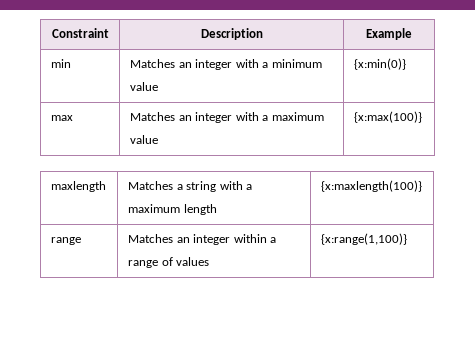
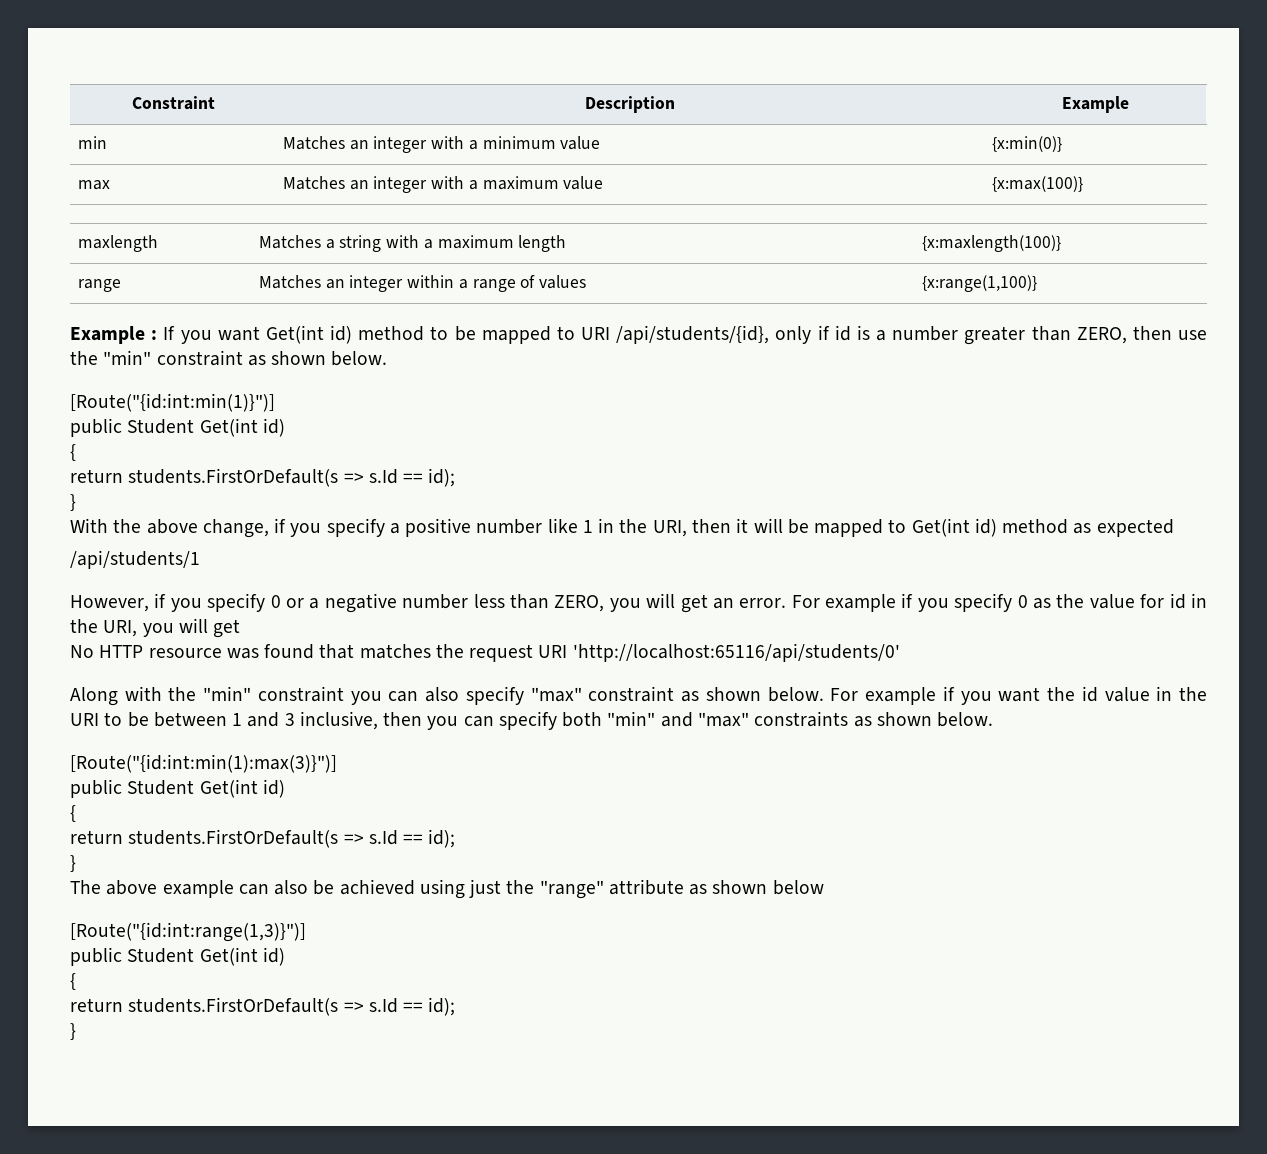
(407, 239) none -> [70,325,1207,345] [70,350,388,366] [70,393,275,412] [70,418,285,437] [70,444,76,461] [70,468,456,487] [70,494,76,511] [70,518,1174,538] [70,550,200,569] [70,593,1207,613] [70,618,241,638] [70,643,900,662] [70,686,1207,706] [70,711,994,730] [70,754,337,773] [70,779,285,798] [70,805,76,822] [70,829,456,848] [70,855,76,872] [70,879,824,899] [70,922,306,942] [70,947,285,966] [70,973,76,990] [70,997,456,1016] [70,1023,76,1040] // Example : If you want Get(int id) method to be mapped to URI /api/students/{id}, only if id is a number greater than ZERO, then use the "min" constraint as shown below. // [Route("{id:int:min(1)}")] // public Student Get(int id) // { // return students.FirstOrDefault(s => s.Id == id); // } // With the above change, if you specify a positive number like 1 in the URI, then it will be mapped to Get(int id) method as expected // /api/students/1 // However, if you specify 0 or a negative number less than ZERO, you will get an error. For example if you specify 0 as the value for id in the URI, you will get // No HTTP resource was found that matches the request URI 'http://localhost:65116/api/students/0' // Along with the "min" constraint you can also specify "max" constraint as shown below. For example if you want the id value in the URI to be between 1 and 3 inclusive, then you can specify both "min" and "max" constraints as shown below. // [Route("{id:int:min(1):max(3)}")] // public Student Get(int id) // { // return students.FirstOrDefault(s => s.Id == id); // } // The above example can also be achieved using just the "range" attribute as shown below // [Route("{id:int:range(1,3)}")] // public Student Get(int id) // { // return students.FirstOrDefault(s => s.Id == id); // }

